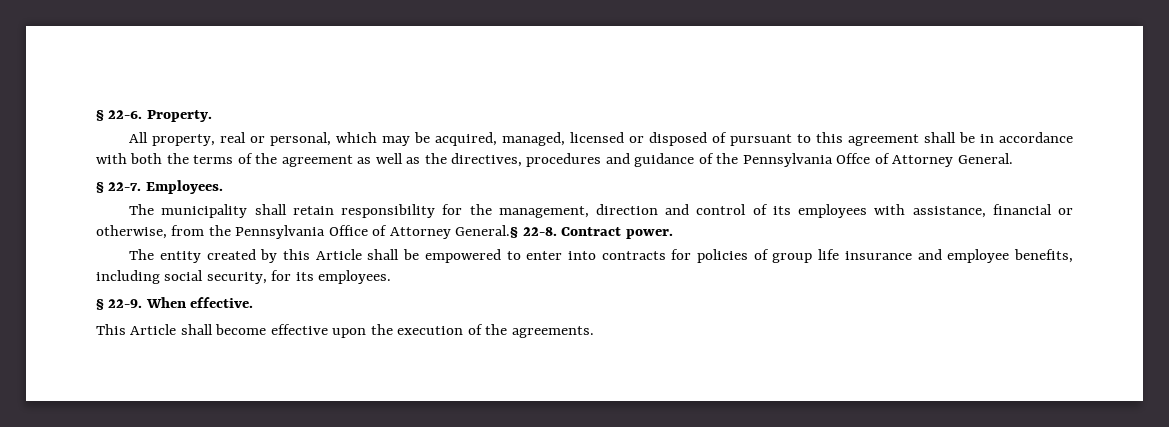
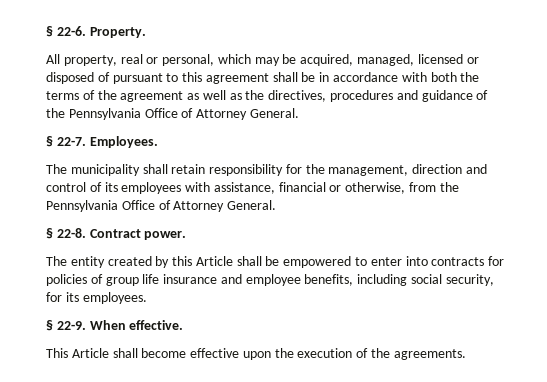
[836,153,871,164] Offce -> [144,108,178,118] Office
[455,225,519,238] General.§ -> [227,200,277,210] [46,228,53,239] General. // §

